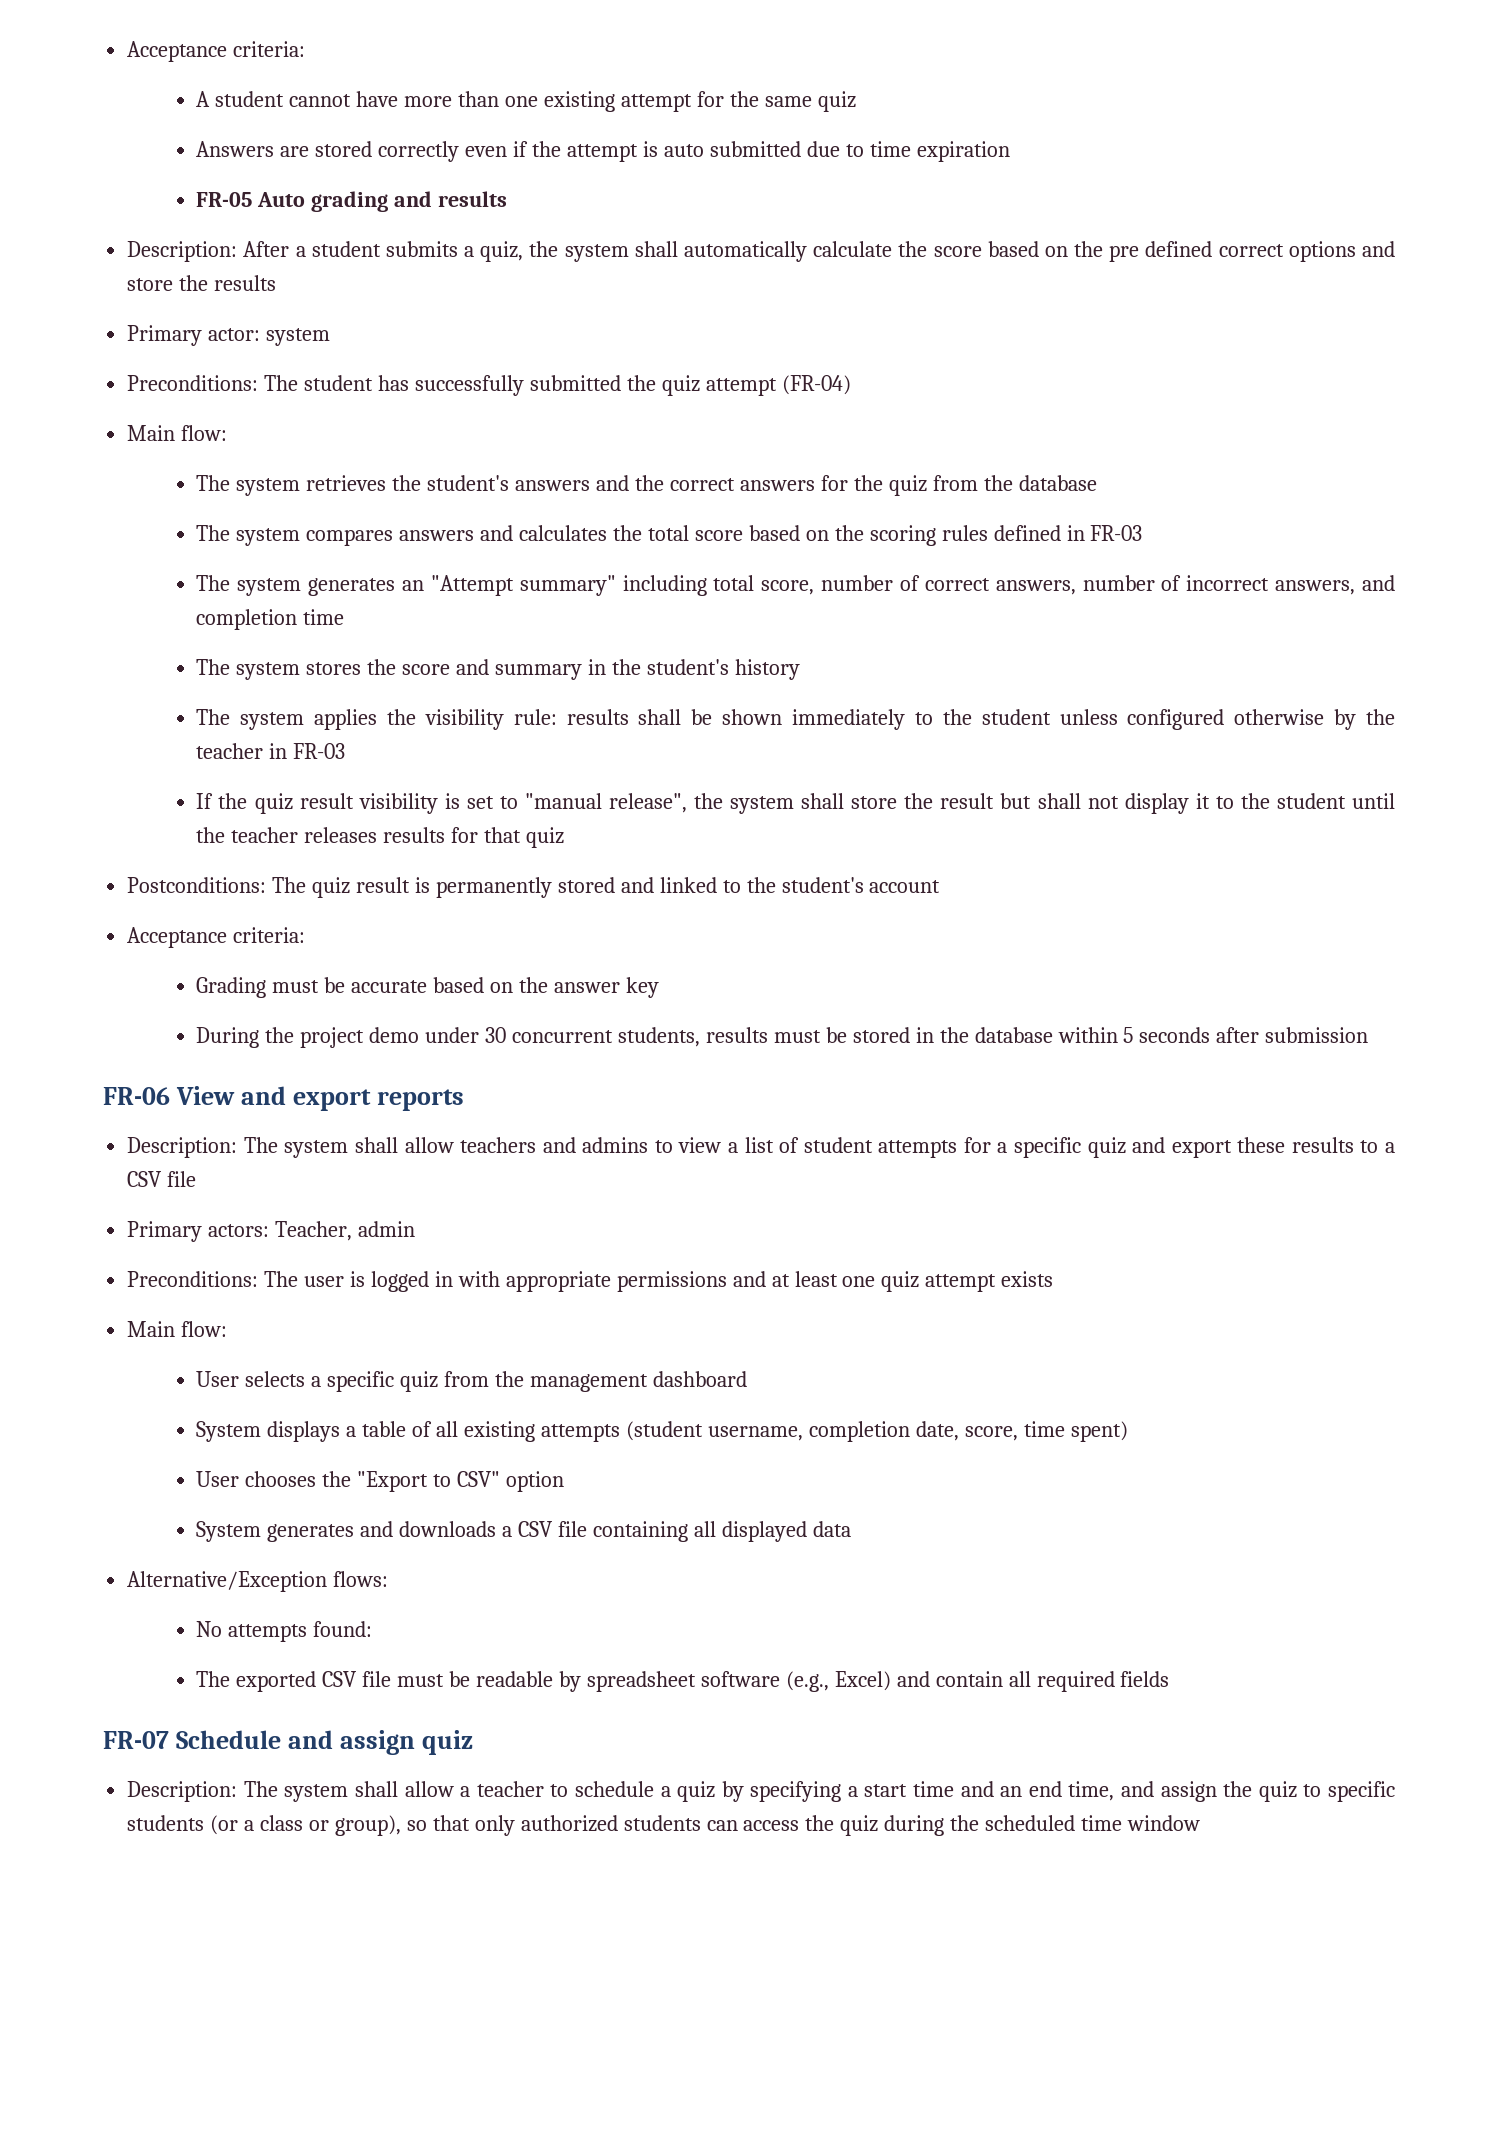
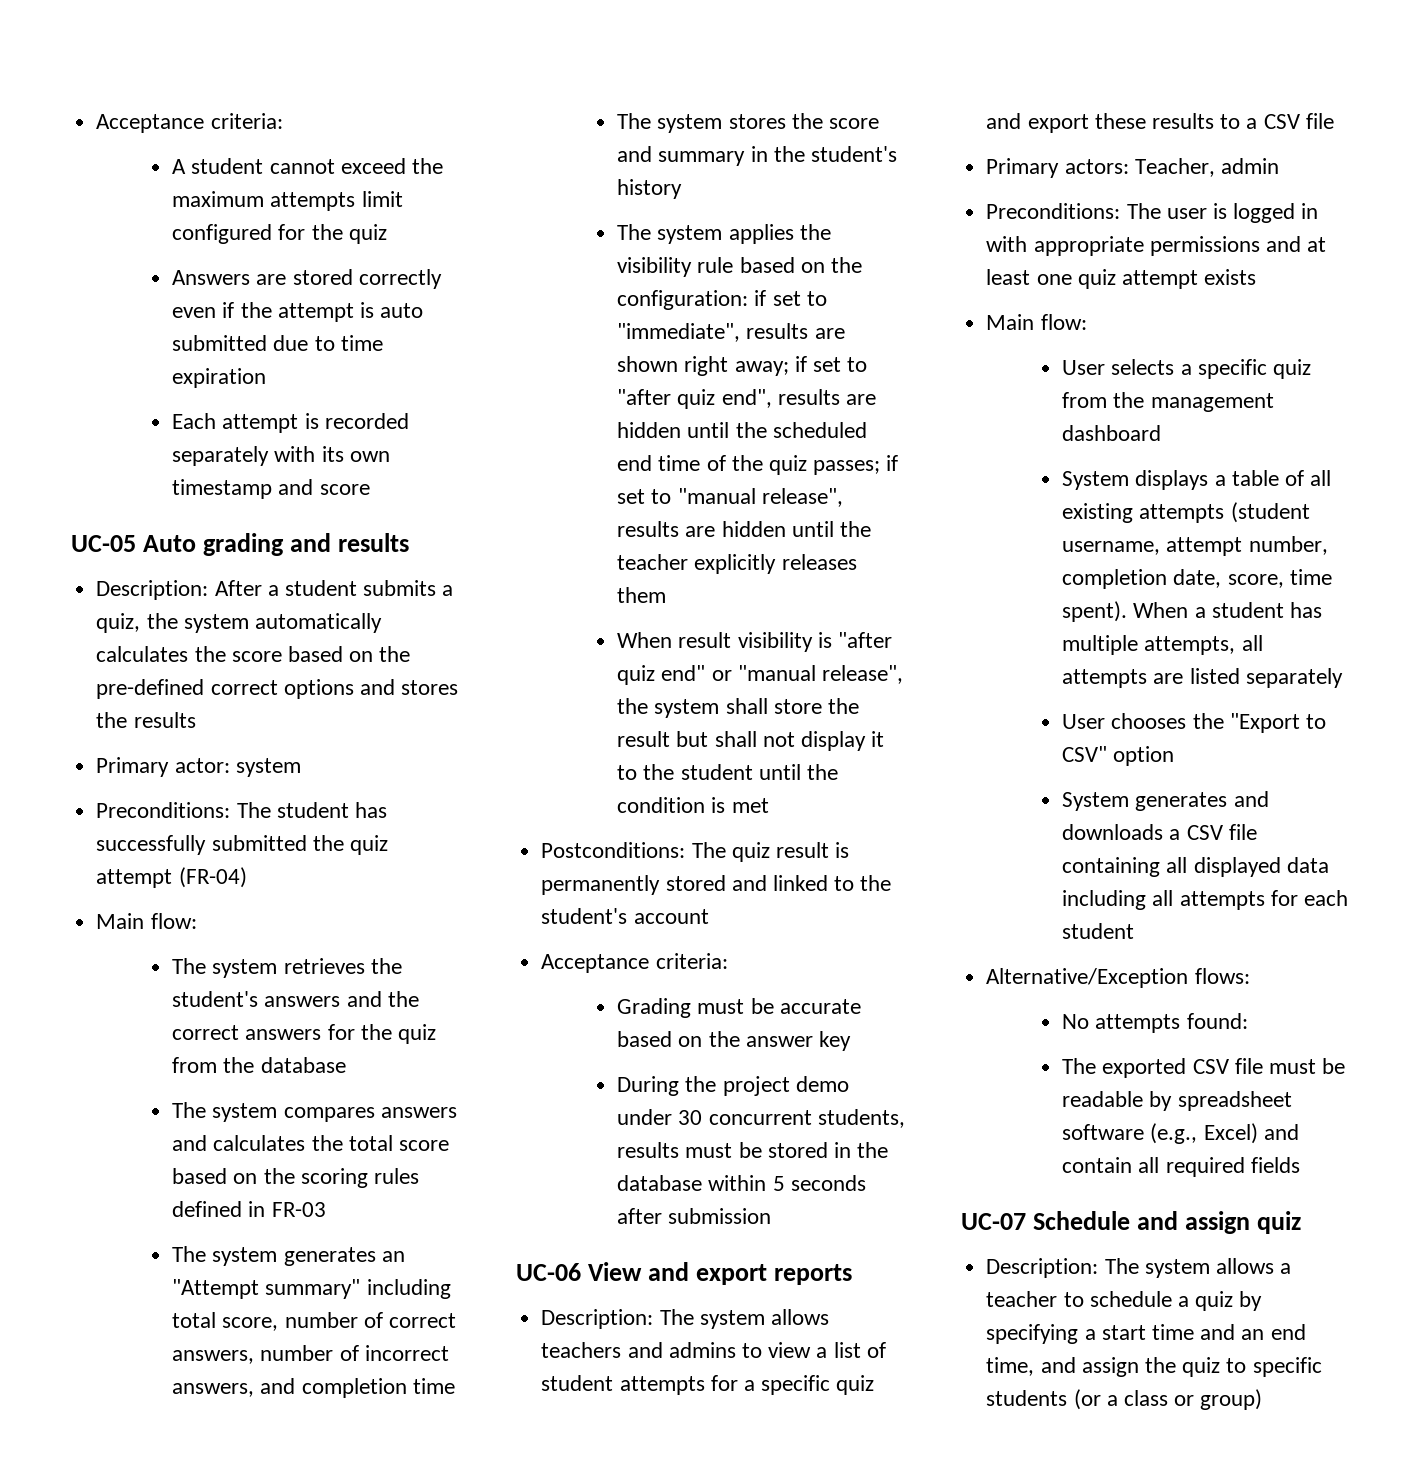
[356,91,812,112] have more than one existing attempt for the same -> [340,158,444,174] [172,191,403,211] [172,224,343,244] exceed the maximum attempts limit configured for the
[196,192,253,207] FR-05 -> [172,413,409,433] [172,446,390,466] [172,479,370,499] [71,535,136,552] Each attempt is recorded separately with its own timestamp and score // UC-05
[634,241,893,262] shall automatically calculate -> [254,613,382,633] [96,646,189,662] automatically calculates
[1109,241,1213,262] pre defined -> [96,679,205,699] pre-defined
[127,278,174,291] store -> [401,680,459,695] stores
[513,709,1395,730] [196,743,346,759] [196,793,518,814] rule: results shall be shown immediately to the student unless configured otherwise by the teacher in FR-03 // If the quiz result visibility is set to -> [697,257,863,273] [617,290,827,310] [617,323,845,342] [617,356,868,376] [617,389,877,409] [617,422,867,438] [617,455,899,475] [617,488,843,507] [617,521,872,537] [617,554,857,574] [617,587,667,603] [617,632,893,652] [617,665,732,685] rule based on the configuration: if set to "immediate", results are shown right away; if set to "after quiz end", results are hidden until the scheduled end time of the quiz passes; if set to "manual release", results are hidden until the teacher explicitly releases them // When result visibility is "after quiz end" or
[231,827,565,848] teacher releases results for that quiz -> [617,797,769,813] condition is met
[103,1087,170,1105] FR-06 -> [516,1263,581,1281] UC-06
[354,1137,454,1153] shall allow -> [770,1309,829,1325] allows
(803, 1433) none -> [1166,536,1328,556] attempt number,
[1070,1421,1128,1442] spent) -> [1062,601,1323,622] [1062,635,1263,655] [1062,668,1343,688] spent). When a student has multiple attempts, all attempts are listed separately
(851, 1529) none -> [1062,890,1349,910] [1062,923,1135,939] including all attempts for each student
[103,1731,169,1749] FR-07 -> [961,1213,1026,1230] UC-07
[354,1781,454,1797] shall allow -> [1215,1258,1274,1274] allows
[334,1815,1201,1836] group), so that only authorized students can access the quiz during the scheduled time window -> [1200,1389,1263,1410] group)

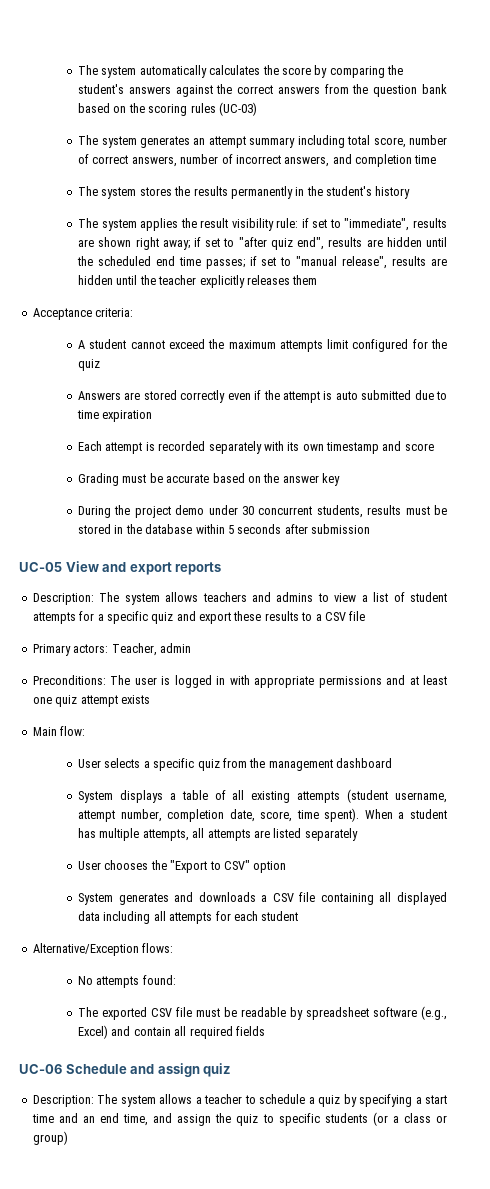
(96, 123) none -> [78,65,404,78] [78,84,448,97] [78,102,257,116] [78,135,447,148] [78,154,437,167] [78,186,411,199] [78,218,447,231] [78,237,448,250] [77,256,448,269] [78,275,318,288] The system automatically calculates the score by comparing the student's answers against the correct answers from the question bank based on the scoring rules (UC-03) // The system generates an attempt summary including total score, number of correct answers, number of incorrect answers, and completion time // The system stores the results permanently in the student's history // The system applies the result visibility rule: if set to "immediate", results are shown right away; if set to "after quiz end", results are hidden until the scheduled end time passes; if set to "manual release", results are hidden until the teacher explicitly releases them //
[71,533,410,556] [96,580,454,600] [96,613,382,633] [96,646,411,662] [96,679,459,699] [96,712,196,728] [96,757,301,777] [96,802,387,818] [96,835,388,855] [96,867,247,888] [96,913,197,929] [172,958,402,978] [172,991,419,1007] [172,1024,437,1044] [172,1057,346,1073] [172,1102,457,1122] [172,1135,450,1151] [172,1168,420,1188] [172,1201,326,1217] [172,1246,405,1266] [172,1279,451,1299] [172,1312,457,1331] [172,1345,449,1364] [172,1378,455,1398] [617,113,880,133] [617,146,898,166] [617,179,683,199] [617,224,831,244] [617,257,863,277] [617,290,827,310] [617,323,845,342] [617,356,868,376] [617,389,877,409] [617,422,867,438] [617,455,899,475] [617,488,843,507] [617,521,872,537] [617,554,857,574] [617,587,667,603] [617,632,893,652] [617,665,904,685] [617,698,860,718] [617,731,885,751] [617,764,839,780] [617,797,769,813] [541,842,850,862] [541,875,892,895] [541,908,709,924] [541,953,728,973] // UC-05 Auto grading and results // Description: After a student submits a quiz, the system automatically calculates the score based on the pre-defined correct options and stores the results // Primary actor: system // Preconditions: The student has successfully submitted the quiz attempt (FR-04) // Main flow: // The system retrieves the student's answers and the correct answers for the quiz from the database // The system compares answers and calculates the total score based on the scoring rules defined in FR-03 // The system generates an "Attempt summary" including total score, number of correct answers, number of incorrect answers, and completion time // The system stores the score and summary in the student's history // The system applies the visibility rule based on the configuration: if set to "immediate", results are shown right away; if set to "after quiz end", results are hidden until the scheduled end time of the quiz passes; if set to "manual release", results are hidden until the teacher explicitly releases them // When result visibility is "after quiz end" or "manual release", the system shall store the result but shall not display it to the student until the condition is met // Postconditions: The quiz result is permanently stored and linked to the student's account // Acceptance criteria: -> (434, 447) none
[516,1263,581,1281] UC-06 -> [19,562,62,572] UC-05
[961,1213,1026,1230] UC-07 -> [19,1064,62,1074] UC-06

